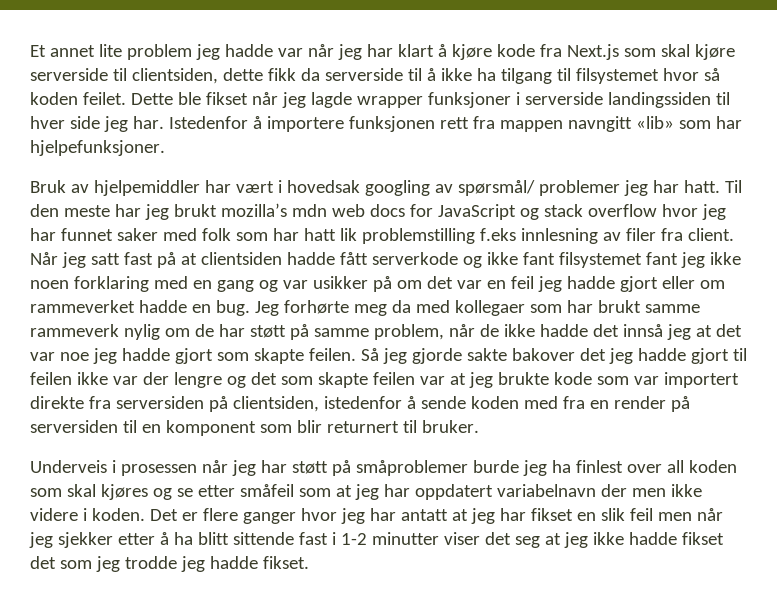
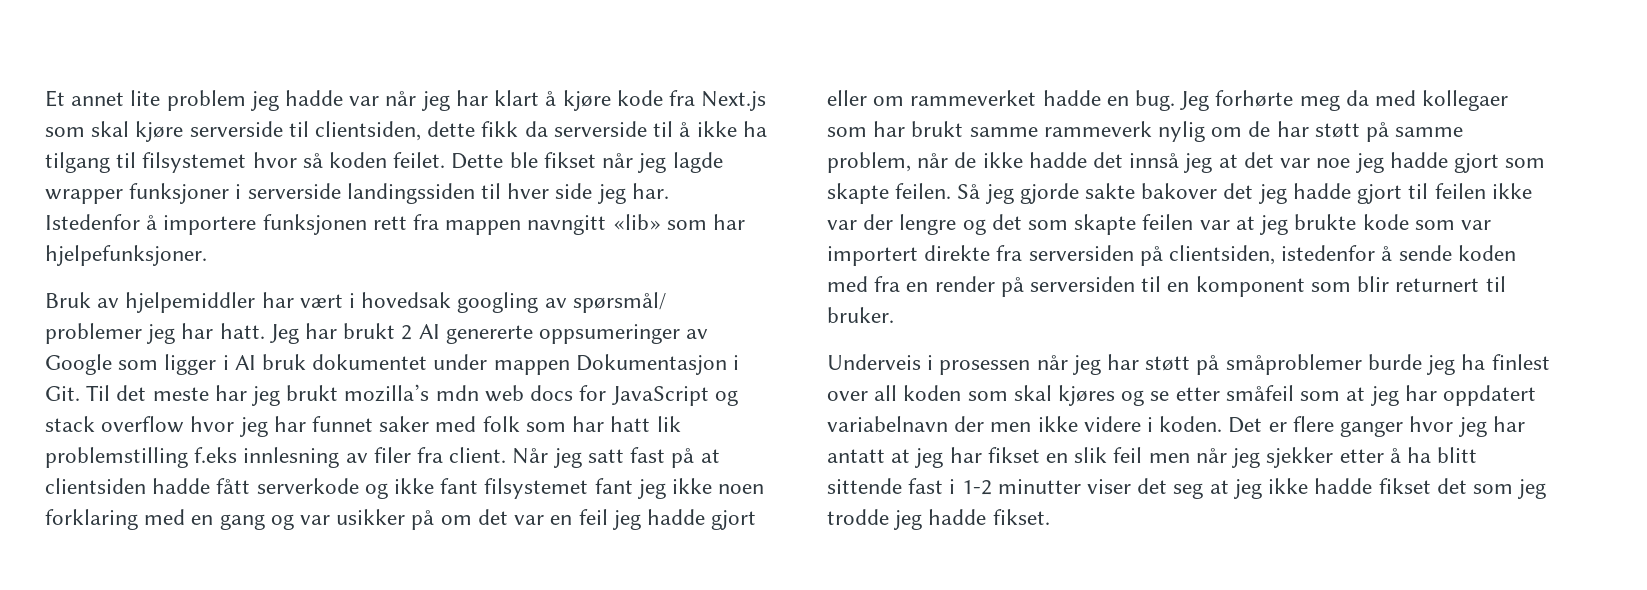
[724,180,742,193] [30,204,59,217] Til den -> [269,323,709,344] [45,354,740,375] [45,385,147,401] Jeg har brukt 2 AI genererte oppsumeringer av Google som ligger i AI bruk dokumentet under mappen Dokumentasjon i Git. Til det

